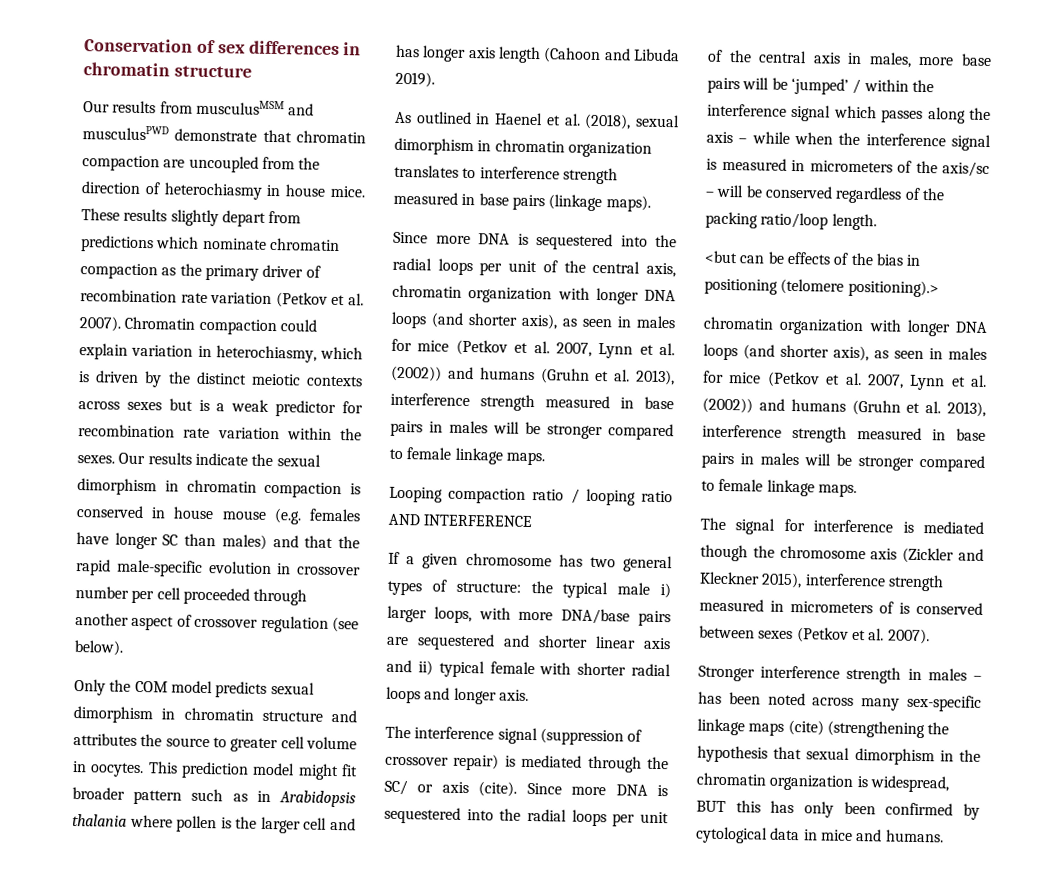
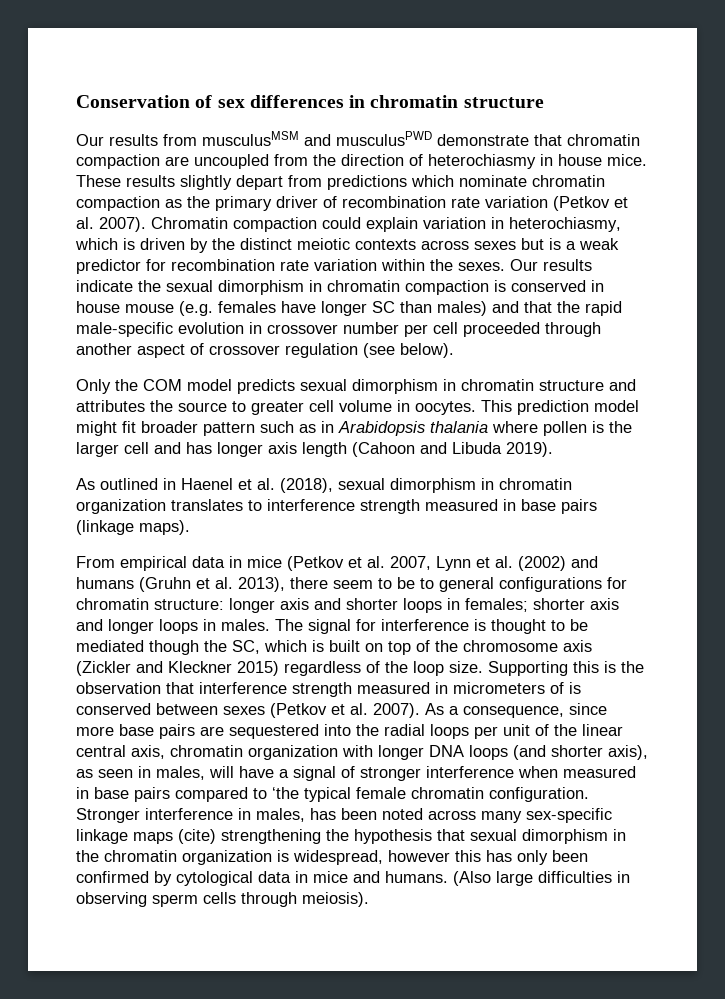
[393,231,677,251] [392,257,586,276] Since more DNA is sequestered into the radial loops per unit of the -> [76,556,598,571] [76,577,627,592] [76,598,619,613] [76,619,588,634] [76,640,592,655] [76,661,644,676] [76,682,581,697] [76,703,607,718] [76,724,623,739] From empirical data in mice (Petkov et al. 2007, Lynn et al. (2002) and humans (Gruhn et al. 2013), there seem to be to general configurations for chromatin structure: longer axis and shorter loops in females; shorter axis and longer loops in males. The signal for interference is thought to be mediated though the SC, which is built on top of the chromosome axis (Zickler and Kleckner 2015) regardless of the loop size. Supporting this is the observation that interference strength measured in micrometers of is conserved between sexes (Petkov et al. 2007). As a consequence, since more base pairs are sequestered into the radial loops per unit of the linear
[636,315,676,329] [391,338,675,359] [391,365,675,386] [390,392,674,412] [390,420,674,441] [389,447,545,466] [389,486,673,506] [388,513,533,528] [388,551,673,573] [387,579,671,599] [387,605,671,627] [386,633,671,651] [386,659,671,678] [386,686,529,705] [385,725,643,746] [385,753,669,773] [384,779,668,797] [384,806,669,827] [707,49,992,68] [707,77,934,95] [707,103,991,124] [706,131,991,152] [706,157,990,177] [705,184,945,204] [705,211,877,231] [704,250,922,266] [704,278,939,298] [703,316,987,337] [703,343,987,362] [703,370,987,391] [702,397,986,417] [702,424,986,443] [701,452,985,472] [701,478,857,497] [700,517,984,535] [700,544,984,564] [699,571,944,592] [699,598,983,615] [699,625,930,645] [698,665,982,684] males for mice (Petkov et al. 2007, Lynn et al. (2002)) and humans (Gruhn et al. 2013), interference strength measured in base pairs in males will be stronger compared to female linkage maps. // Looping compaction ratio / looping ratio AND INTERFERENCE // If a given chromosome has two general types of structure: the typical male i) larger loops, with more DNA/base pairs are sequestered and shorter linear axis and ii) typical female with shorter radial loops and longer axis. // The interference signal (suppression of crossover repair) is mediated through the SC/ or axis (cite). Since more DNA is sequestered into the radial loops per unit of the central axis in males, more base pairs will be ‘jumped’ / within the interference signal which passes along the axis – while when the interference signal is measured in micrometers of the axis/sc – will be conserved regardless of the packing ratio/loop length. // <but can be effects of the bias in positioning (telomere positioning).> // chromatin organization with longer DNA loops (and shorter axis), as seen in males for mice (Petkov et al. 2007, Lynn et al. (2002)) and humans (Gruhn et al. 2013), interference strength measured in base pairs in males will be stronger compared to female linkage maps. // The signal for interference is mediated though the chromosome axis (Zickler and Kleckner 2015), interference strength measured in micrometers of is conserved between sexes (Petkov et al. 2007). // Stronger interference strength in males – -> [156,766,636,781] [76,787,589,802] [76,808,305,823] males, will have a signal of stronger interference when measured in base pairs compared to ‘the typical female chromatin configuration. Stronger interference in males,
[826,720,925,739] (strengthening -> [221,829,321,844] strengthening
[696,800,726,813] BUT -> [388,850,450,862] however
(944, 836) none -> [453,871,630,886] [76,892,369,907] (Also large difficulties in observing sperm cells through meiosis).

